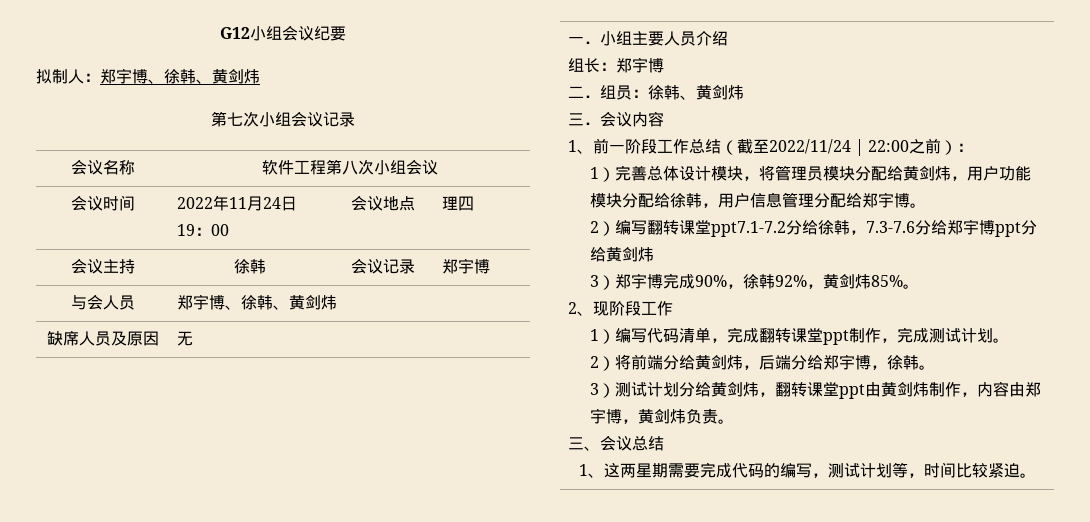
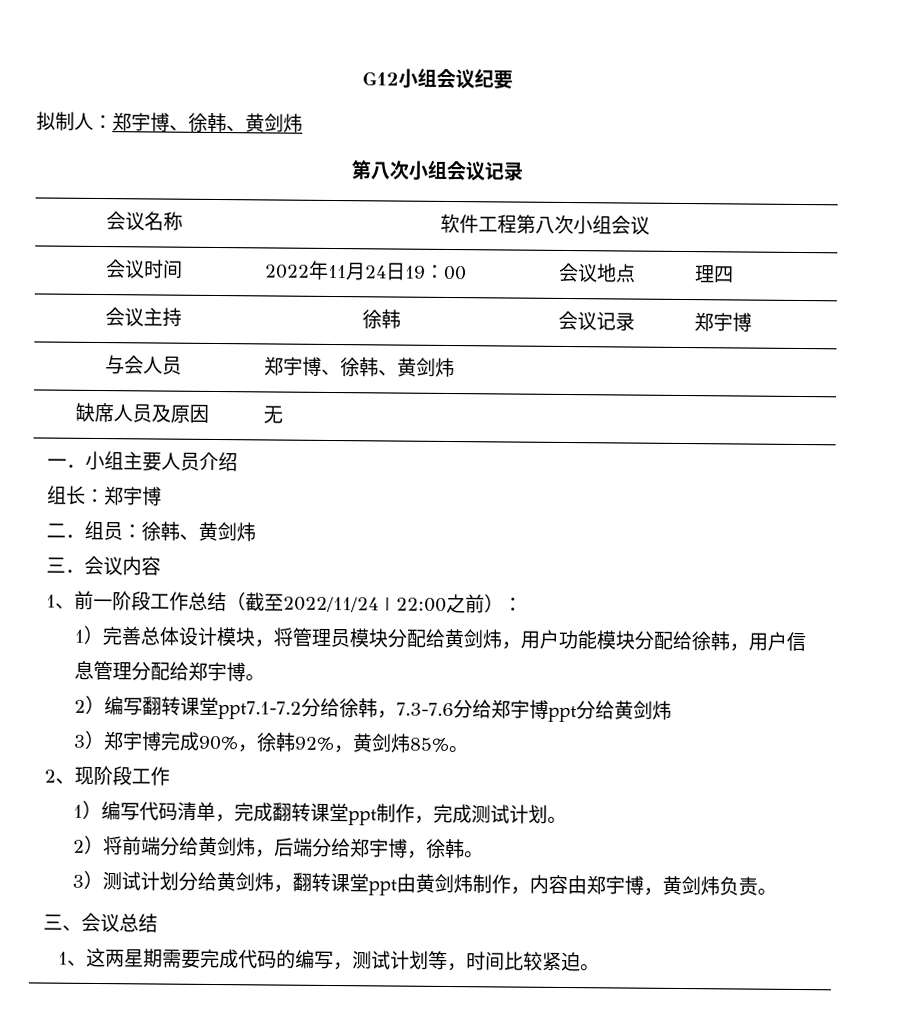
[227,112,243,126] 七 -> [369,161,390,180] 八

